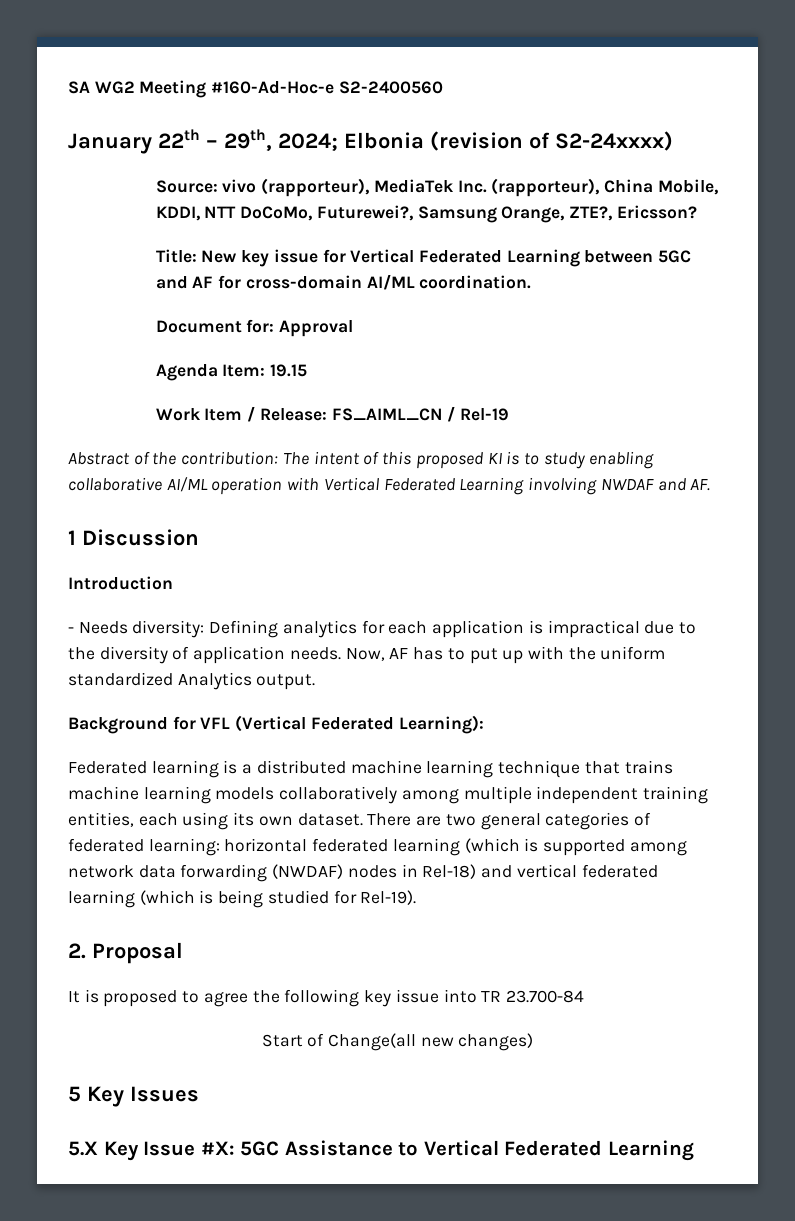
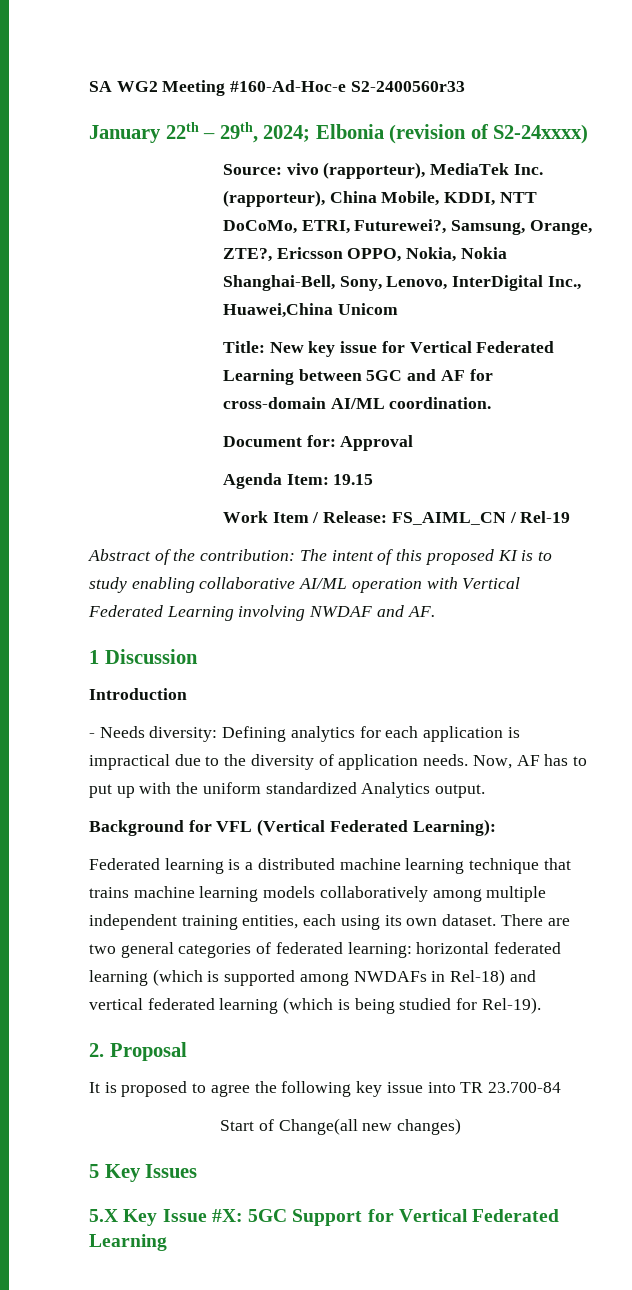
[338,81,443,94] S2-2400560 -> [350,81,465,92] S2-2400560r33
[316,205,697,223] Futurewei?, Samsung Orange, ZTE?, Ericsson? -> [301,219,592,235] [222,247,507,262] [222,275,581,291] [222,303,398,318] ETRI, Futurewei?, Samsung, Orange, ZTE?, Ericsson OPPO, Nokia, Nokia Shanghai-Bell, Sony, Lenovo, InterDigital Inc., Huawei,China Unicom
[68,864,397,882] network data forwarding (NWDAF) nodes -> [353,971,427,982] NWDAFs
[284,1140,419,1156] Assistance to -> [292,1209,394,1226] Support for

